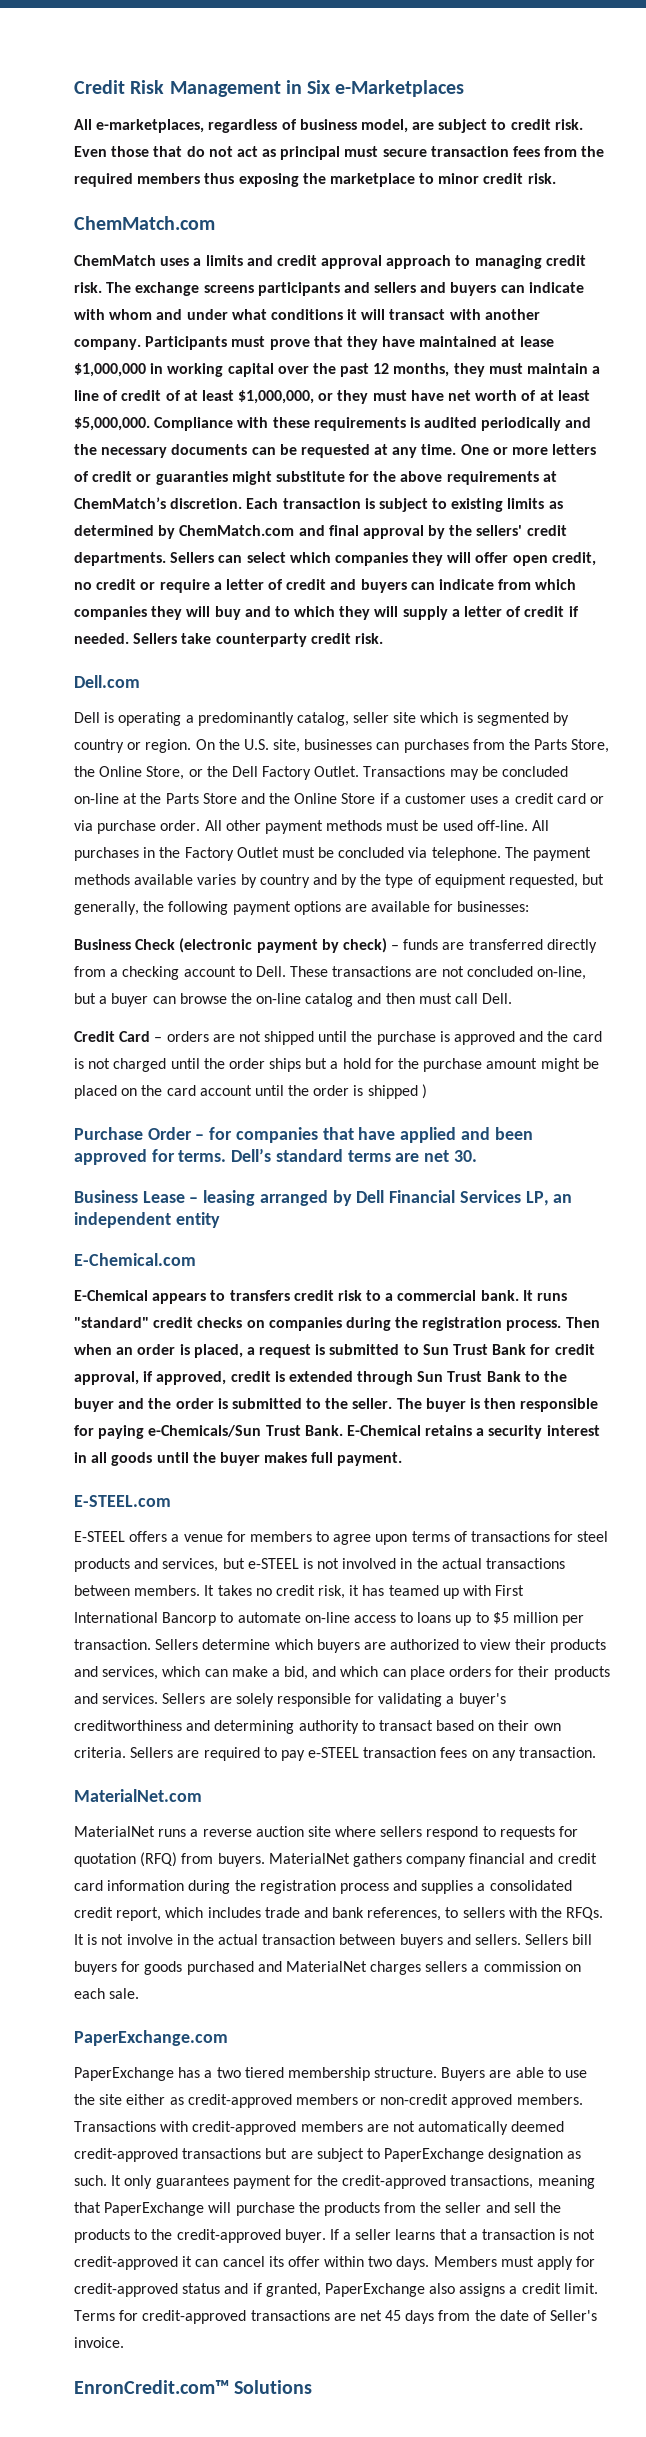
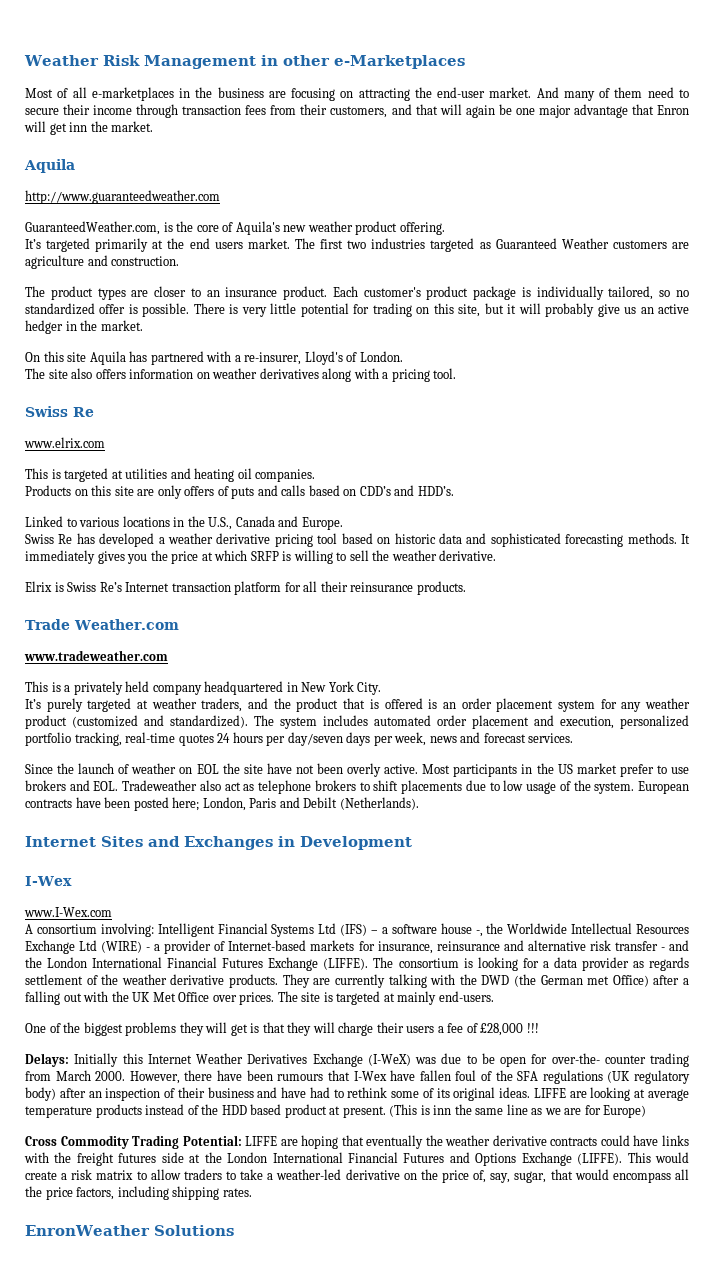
[74,80,125,94] Credit -> [24,55,99,66] Weather
[307,80,332,94] Six -> [282,55,330,66] other
[74,119,583,133] [74,146,605,160] [74,173,556,187] [74,216,215,230] [74,255,586,269] [74,282,584,296] [74,309,540,320] [74,336,554,350] [74,363,601,377] [74,390,590,404] [74,417,592,431] [74,444,597,458] [74,471,557,485] [74,497,563,512] [74,525,567,539] [74,552,596,566] [74,579,577,593] [74,606,579,620] [74,633,383,647] [74,675,140,688] [74,712,570,726] [74,739,610,753] [74,766,569,780] [74,793,604,804] [74,820,550,834] [74,847,592,861] [74,874,605,888] [74,901,530,915] [74,938,597,953] [74,966,587,980] [74,993,513,1007] [74,1031,602,1045] [74,1058,599,1072] [74,1084,427,1099] [74,1127,533,1143] [74,1148,477,1165] [74,1190,573,1206] [74,1212,220,1228] [74,1253,196,1266] [74,1290,568,1304] [74,1317,600,1331] [74,1344,595,1358] [74,1371,568,1385] [74,1398,599,1412] [74,1425,600,1439] [74,1452,403,1466] [74,1495,171,1507] [74,1531,609,1545] [74,1558,566,1572] [74,1585,525,1599] [74,1612,585,1626] [74,1639,606,1653] [74,1666,610,1680] [74,1693,506,1707] [74,1720,561,1734] [74,1747,597,1761] [74,1789,202,1802] [74,1826,579,1840] [74,1852,597,1867] [74,1880,572,1894] [74,1907,604,1921] [74,1934,593,1948] [74,1961,581,1975] [74,1988,140,1999] [74,2030,228,2046] [74,2067,588,2081] [74,2094,583,2108] [74,2121,565,2135] [74,2148,582,2162] [74,2175,595,2189] [74,2202,562,2216] [74,2229,596,2243] [74,2256,596,2270] [74,2283,598,2297] [74,2310,598,2324] [74,2337,124,2348] [74,2380,229,2394] All e-marketplaces, regardless of business model, are subject to credit risk. Even those that do not act as principal must secure transaction fees from the required members thus exposing the marketplace to minor credit risk. // ChemMatch.com // ChemMatch uses a limits and credit approval approach to managing credit risk. The exchange screens participants and sellers and buyers can indicate with whom and under what conditions it will transact with another company. Participants must prove that they have maintained at lease $1,000,000 in working capital over the past 12 months, they must maintain a line of credit of at least $1,000,000, or they must have net worth of at least $5,000,000. Compliance with these requirements is audited periodically and the necessary documents can be requested at any time. One or more letters of credit or guaranties might substitute for the above requirements at ChemMatch’s discretion. Each transaction is subject to existing limits as determined by ChemMatch.com and final approval by the sellers' credit departments. Sellers can select which companies they will offer open credit, no credit or require a letter of credit and buyers can indicate from which companies they will buy and to which they will supply a letter of credit if needed. Sellers take counterparty credit risk. // Dell.com // Dell is operating a predominantly catalog, seller site which is segmented by country or region. On the U.S. site, businesses can purchases from the Parts Store, the Online Store, or the Dell Factory Outlet. Transactions may be concluded on-line at the Parts Store and the Online Store if a customer uses a credit card or via purchase order. All other payment methods must be used off-line. All purchases in the Factory Outlet must be concluded via telephone. The payment methods available varies by country and by the type of equipment requested, but generally, the following payment options are available for businesses: // Business Check (electronic payment by check) – funds are transferred directly from a checking account to Dell. These transactions are not concluded on-line, but a buyer can browse the on-line catalog and then must call Dell. // Credit Card – orders are not shipped until the purchase is approved and the card is not charged until the order ships but a hold for the purchase amount might be placed on the card account until the order is shipped ) // Purchase Order – for companies that have applied and been approved for terms. Dell’s standard terms are net 30. // Business Lease – leasing arranged by Dell Financial Services LP, an independent entity // E-Chemical.com // E-Chemical appears to transfers credit risk to a commercial bank. It runs "standard" credit checks on companies during the registration process. Then when an order is placed, a request is submitted to Sun Trust Bank for credit approval, if approved, credit is extended through Sun Trust Bank to the buyer and the order is submitted to the seller. The buyer is then responsible for paying e-Chemicals/Sun Trust Bank. E-Chemical retains a security interest in all goods until the buyer makes full payment. // E-STEEL.com // E-STEEL offers a venue for members to agree upon terms of transactions for steel products and services, but e-STEEL is not involved in the actual transactions between members. It takes no credit risk, it has teamed up with First International Bancorp to automate on-line access to loans up to $5 million per transaction. Sellers determine which buyers are authorized to view their products and services, which can make a bid, and which can place orders for their products and services. Sellers are solely responsible for validating a buyer's creditworthiness and determining authority to transact based on their own criteria. Sellers are required to pay e-STEEL transaction fees on any transaction. // MaterialNet.com // MaterialNet runs a reverse auction site where sellers respond to requests for quotation (RFQ) from buyers. MaterialNet gathers company financial and credit card information during the registration process and supplies a consolidated credit report, which includes trade and bank references, to sellers with the RFQs. It is not involve in the actual transaction between buyers and sellers. Sellers bill buyers for goods purchased and MaterialNet charges sellers a commission on each sale. // PaperExchange.com // PaperExchange has a two tiered membership structure. Buyers are able to use the site either as credit-approved members or non-credit approved members. Transactions with credit-approved members are not automatically deemed credit-approved transactions but are subject to PaperExchange designation as such. It only guarantees payment for the credit-approved transactions, meaning that PaperExchange will purchase the products from the seller and sell the products to the credit-approved buyer. If a seller learns that a transaction is not credit-approved it can cancel its offer within two days. Members must apply for credit-approved status and if granted, PaperExchange also assigns a credit limit. Terms for credit-approved transactions are net 45 days from the date of Seller's invoice. // EnronCredit.com™ -> [25,87,689,101] [25,104,689,118] [24,121,154,135] [24,159,75,173] [25,190,220,204] [25,221,445,235] [25,238,690,252] [25,255,180,269] [25,286,689,300] [25,303,690,317] [25,320,143,334] [25,351,403,365] [25,368,457,382] [25,406,94,417] [24,437,105,448] [25,468,316,482] [25,485,454,499] [25,516,343,530] [25,533,691,547] [25,550,497,564] [25,581,466,595] [25,619,179,630] [24,650,168,661] [25,681,382,695] [25,698,691,712] [25,715,689,729] [25,732,574,746] [25,763,689,777] [25,780,689,794] [25,797,419,811] [25,836,412,850] [25,876,72,886] [24,907,112,917] [25,923,689,937] [25,940,689,954] [25,957,689,971] [25,974,689,988] [25,991,494,1005] [25,1022,539,1036] [25,1053,689,1067] [25,1070,690,1084] [25,1087,690,1101] [25,1104,647,1118] [25,1135,689,1149] [24,1152,689,1166] [25,1169,689,1183] [25,1186,252,1200] [25,1225,150,1236] Most of all e-marketplaces in the business are focusing on attracting the end-user market. And many of them need to secure their income through transaction fees from their customers, and that will again be one major advantage that Enron will get inn the market. // Aquila // http://www.guaranteedweather.com // GuaranteedWeather.com, is the core of Aquila's new weather product offering. // It’s targeted primarily at the end users market. The first two industries targeted as Guaranteed Weather customers are agriculture and construction. // The product types are closer to an insurance product. Each customer's product package is individually tailored, so no standardized offer is possible. There is very little potential for trading on this site, but it will probably give us an active hedger in the market. // On this site Aquila has partnered with a re-insurer, Lloyd's of London. // The site also offers information on weather derivatives along with a pricing tool. // Swiss Re // www.elrix.com // This is targeted at utilities and heating oil companies. // Products on this site are only offers of puts and calls based on CDD’s and HDD’s. // Linked to various locations in the U.S., Canada and Europe. // Swiss Re has developed a weather derivative pricing tool based on historic data and sophisticated forecasting methods. It immediately gives you the price at which SRFP is willing to sell the weather derivative. // Elrix is Swiss Re’s Internet transaction platform for all their reinsurance products. // Trade Weather.com // www.tradeweather.com // This is a privately held company headquartered in New York City. // It’s purely targeted at weather traders, and the product that is offered is an order placement system for any weather product (customized and standardized). The system includes automated order placement and execution, personalized portfolio tracking, real-time quotes 24 hours per day/seven days per week, news and forecast services. // Since the launch of weather on EOL the site have not been overly active. Most participants in the US market prefer to use brokers and EOL. Tradeweather also act as telephone brokers to shift placements due to low usage of the system. European contracts have been posted here; London, Paris and Debilt (Netherlands). // Internet Sites and Exchanges in Development // I-Wex // www.I-Wex.com // A consortium involving: Intelligent Financial Systems Ltd (IFS) – a software house -, the Worldwide Intellectual Resources Exchange Ltd (WIRE) - a provider of Internet-based markets for insurance, reinsurance and alternative risk transfer - and the London International Financial Futures Exchange (LIFFE). The consortium is looking for a data provider as regards settlement of the weather derivative products. They are currently talking with the DWD (the German met Office) after a falling out with the UK Met Office over prices. The site is targeted at mainly end-users. // One of the biggest problems they will get is that they will charge their users a fee of £28,000 !!! // Delays: Initially this Internet Weather Derivatives Exchange (I-WeX) was due to be open for over-the- counter trading from March 2000. However, there have been rumours that I-Wex have fallen foul of the SFA regulations (UK regulatory body) after an inspection of their business and have had to rethink some of its original ideas. LIFFE are looking at average temperature products instead of the HDD based product at present. (This is inn the same line as we are for Europe) // Cross Commodity Trading Potential: LIFFE are hoping that eventually the weather derivative contracts could have links with the freight futures side at the London International Financial Futures and Options Exchange (LIFFE). This would create a risk matrix to allow traders to take a weather-led derivative on the price of, say, sugar, that would encompass all the price factors, including shipping rates. // EnronWeather

